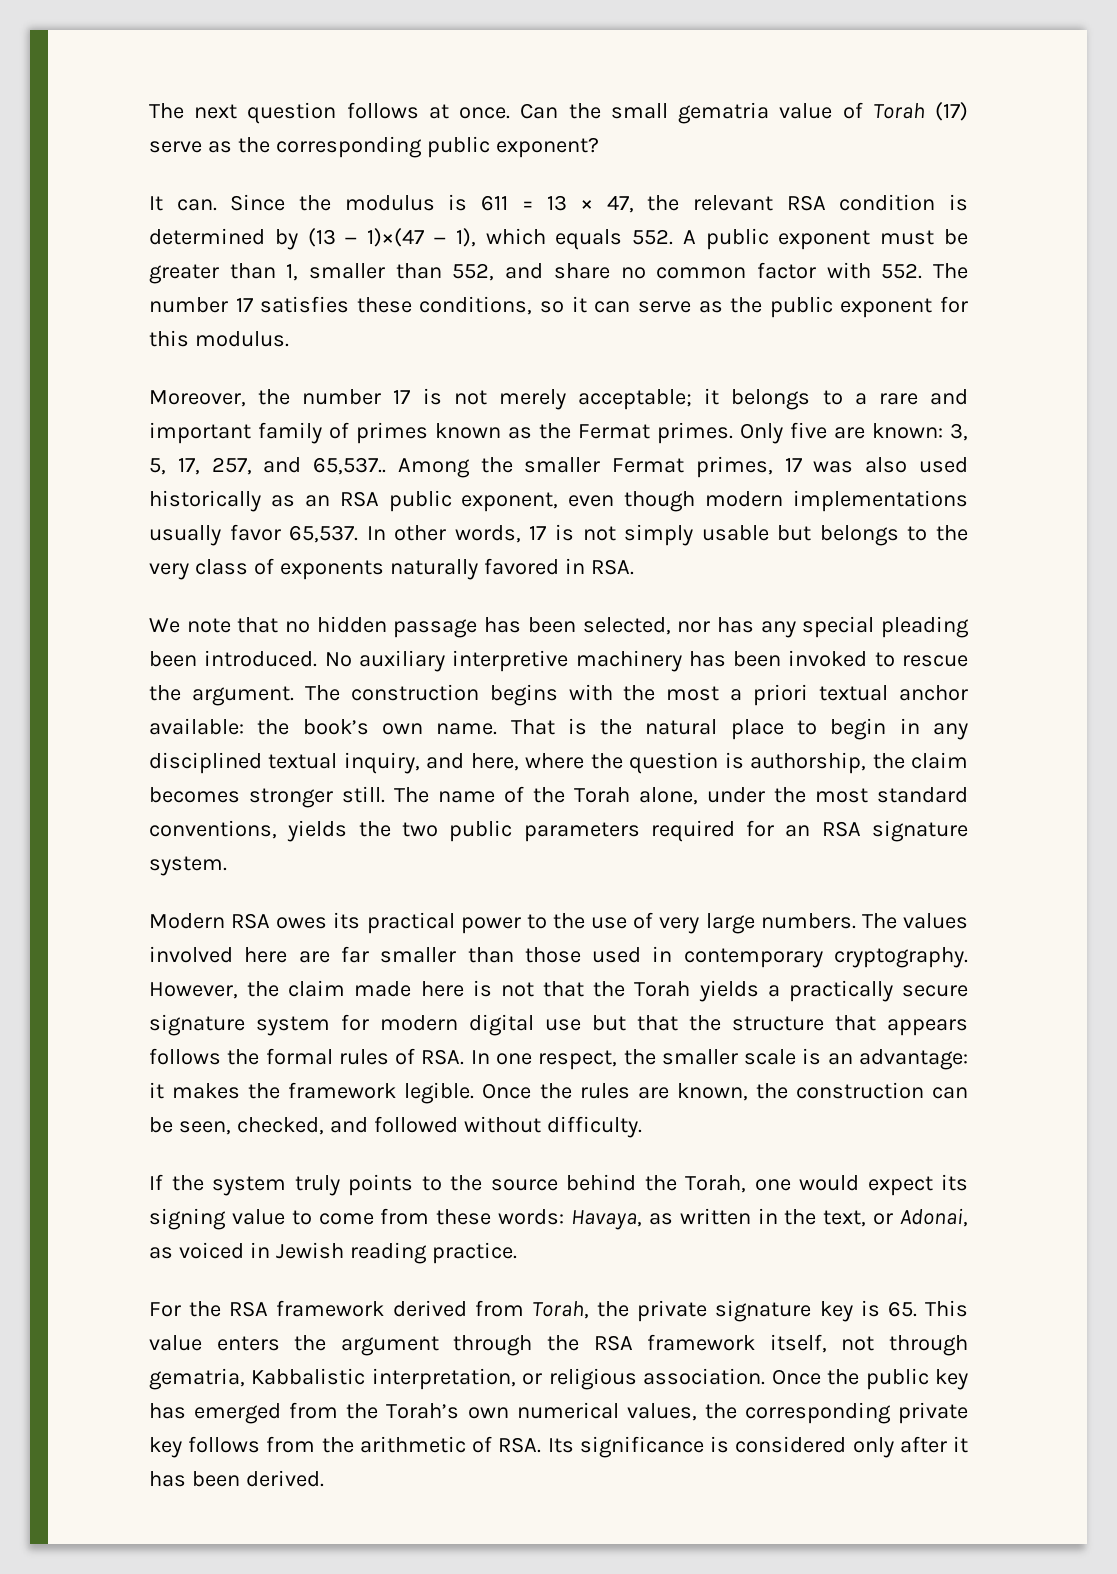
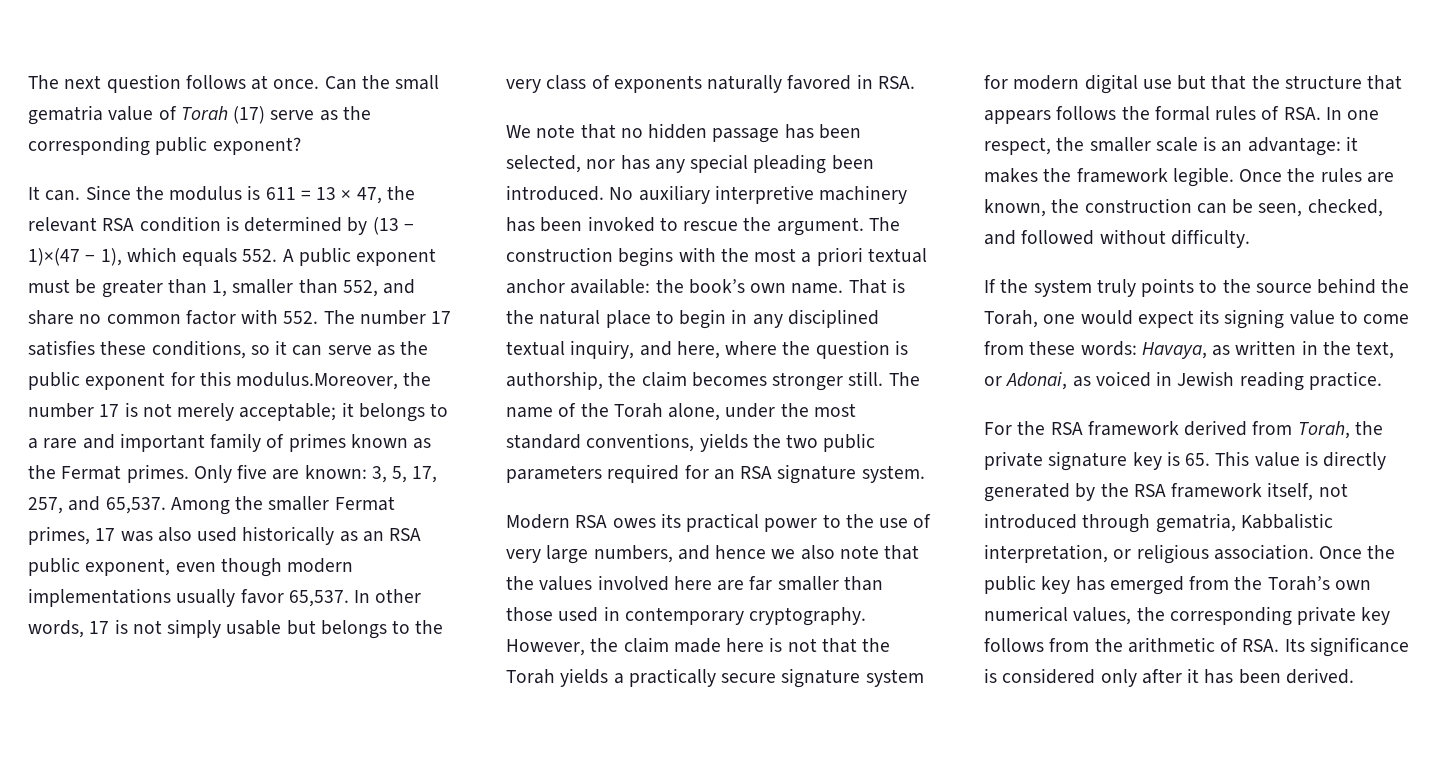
[194,331,289,347] [149,390,246,407] modulus. // Moreover, -> [236,372,399,390] modulus.Moreover,
[313,457,387,475] 65,537.. -> [105,497,166,514] 65,537.
[760,913,897,929] numbers. The -> [593,545,920,563] [506,576,534,590] numbers, and hence we also note that the
[216,1335,533,1356] enters the argument through -> [1304,451,1387,470] [984,483,1096,502] is directly generated by
(875, 1343) none -> [984,513,1077,529] introduced

